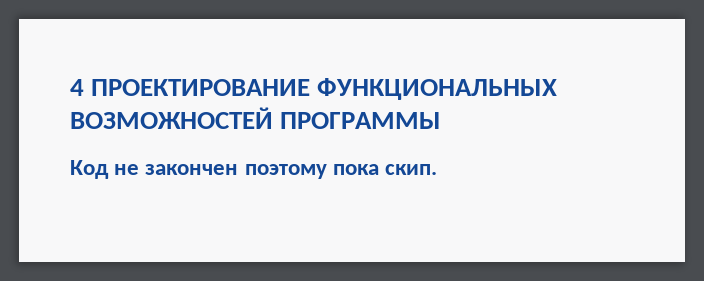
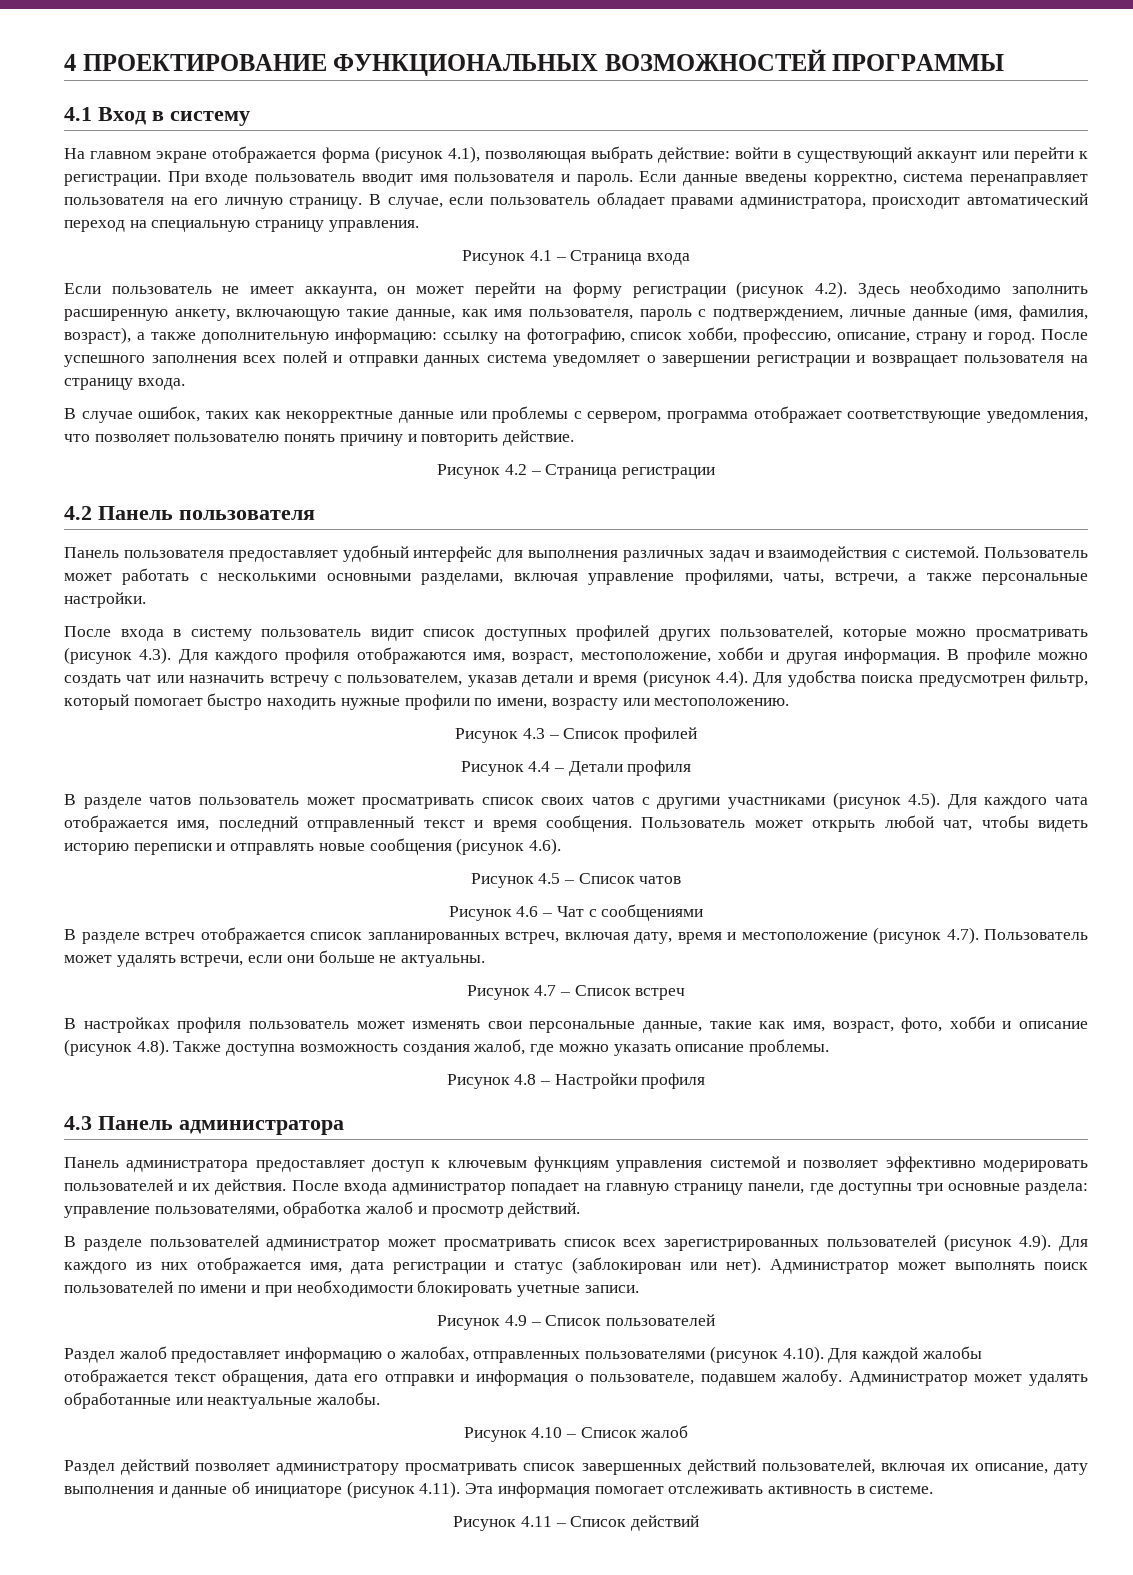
[70,160,438,179] Код не закончен поэтому пока скип. -> [64,107,250,126] [64,146,1088,163] [64,171,1088,186] [64,192,1089,209] [64,220,419,232] [462,250,690,265] [64,281,1088,298] [64,304,1088,321] [64,327,1088,344] [64,351,1088,367] [64,378,185,390] [64,406,1088,423] [64,430,575,446] [437,464,715,479] [64,506,315,520] [64,545,1088,562] [64,568,1088,585] [64,592,146,608] [64,625,1088,641] [64,647,1089,664] [64,670,1088,687] [64,693,790,710] [455,727,697,743] [460,760,692,776] [64,792,1088,809] [64,815,1089,832] [64,838,562,855] [470,873,682,888] [448,904,704,921] [64,927,1088,944] [64,950,486,967] [466,985,686,1000] [64,1016,1088,1033] [64,1039,829,1056] [446,1073,706,1089] [64,1116,344,1135] [64,1156,1089,1172] [64,1179,1088,1195] [64,1201,581,1218] [64,1234,1088,1251] [64,1257,1089,1274] [64,1280,639,1297] [437,1314,715,1330] [64,1346,982,1363] [64,1369,1088,1386] [64,1392,381,1409] [463,1425,689,1442] [64,1459,1089,1475] [64,1481,934,1498] [453,1515,699,1531] 4.1 Вход в систему // На главном экране отображается форма (рисунок 4.1), позволяющая выбрать действие: войти в существующий аккаунт или перейти к регистрации. При входе пользователь вводит имя пользователя и пароль. Если данные введены корректно, система перенаправляет пользователя на его личную страницу. В случае, если пользователь обладает правами администратора, происходит автоматический переход на специальную страницу управления. // Рисунок 4.1 – Страница входа // Если пользователь не имеет аккаунта, он может перейти на форму регистрации (рисунок 4.2). Здесь необходимо заполнить расширенную анкету, включающую такие данные, как имя пользователя, пароль с подтверждением, личные данные (имя, фамилия, возраст), а также дополнительную информацию: ссылку на фотографию, список хобби, профессию, описание, страну и город. После успешного заполнения всех полей и отправки данных система уведомляет о завершении регистрации и возвращает пользователя на страницу входа. // В случае ошибок, таких как некорректные данные или проблемы с сервером, программа отображает соответствующие уведомления, что позволяет пользователю понять причину и повторить действие. // Рисунок 4.2 – Страница регистрации // 4.2 Панель пользователя // Панель пользователя предоставляет удобный интерфейс для выполнения различных задач и взаимодействия с системой. Пользователь может работать с несколькими основными разделами, включая управление профилями, чаты, встречи, а также персональные настройки. // После входа в систему пользователь видит список доступных профилей других пользователей, которые можно просматривать (рисунок 4.3). Для каждого профиля отображаются имя, возраст, местоположение, хобби и другая информация. В профиле можно создать чат или назначить встречу с пользователем, указав детали и время (рисунок 4.4). Для удобства поиска предусмотрен фильтр, который помогает быстро находить нужные профили по имени, возрасту или местоположению. // Рисунок 4.3 – Список профилей // Рисунок 4.4 – Детали профиля // В разделе чатов пользователь может просматривать список своих чатов с другими участниками (рисунок 4.5). Для каждого чата отображается имя, последний отправленный текст и время сообщения. Пользователь может открыть любой чат, чтобы видеть историю переписки и отправлять новые сообщения (рисунок 4.6). // Рисунок 4.5 – Список чатов // Рисунок 4.6 – Чат с сообщениями // В разделе встреч отображается список запланированных встреч, включая дату, время и местоположение (рисунок 4.7). Пользователь может удалять встречи, если они больше не актуальны. // Рисунок 4.7 – Список встреч // В настройках профиля пользователь может изменять свои персональные данные, такие как имя, возраст, фото, хобби и описание (рисунок 4.8). Также доступна возможность создания жалоб, где можно указать описание проблемы. // Рисунок 4.8 – Настройки профиля // 4.3 Панель администратора // Панель администратора предоставляет доступ к ключевым функциям управления системой и позволяет эффективно модерировать пользователей и их действия. После входа администратор попадает на главную страницу панели, где доступны три основные раздела: управление пользователями, обработка жалоб и просмотр действий. // В разделе пользователей администратор может просматривать список всех зарегистрированных пользователей (рисунок 4.9). Для каждого из них отображается имя, дата регистрации и статус (заблокирован или нет). Администратор может выполнять поиск пользователей по имени и при необходимости блокировать учетные записи. // Рисунок 4.9 – Список пользователей // Раздел жалоб предоставляет информацию о жалобах, отправленных пользователями (рисунок 4.10). Для каждой жалобы отображается текст обращения, дата его отправки и информация о пользователе, подавшем жалобу. Администратор может удалять обработанные или неактуальные жалобы. // Рисунок 4.10 – Список жалоб // Раздел действий позволяет администратору просматривать список завершенных действий пользователей, включая их описание, дату выполнения и данные об инициаторе (рисунок 4.11). Эта информация помогает отслеживать активность в системе. // Рисунок 4.11 – Список действий

